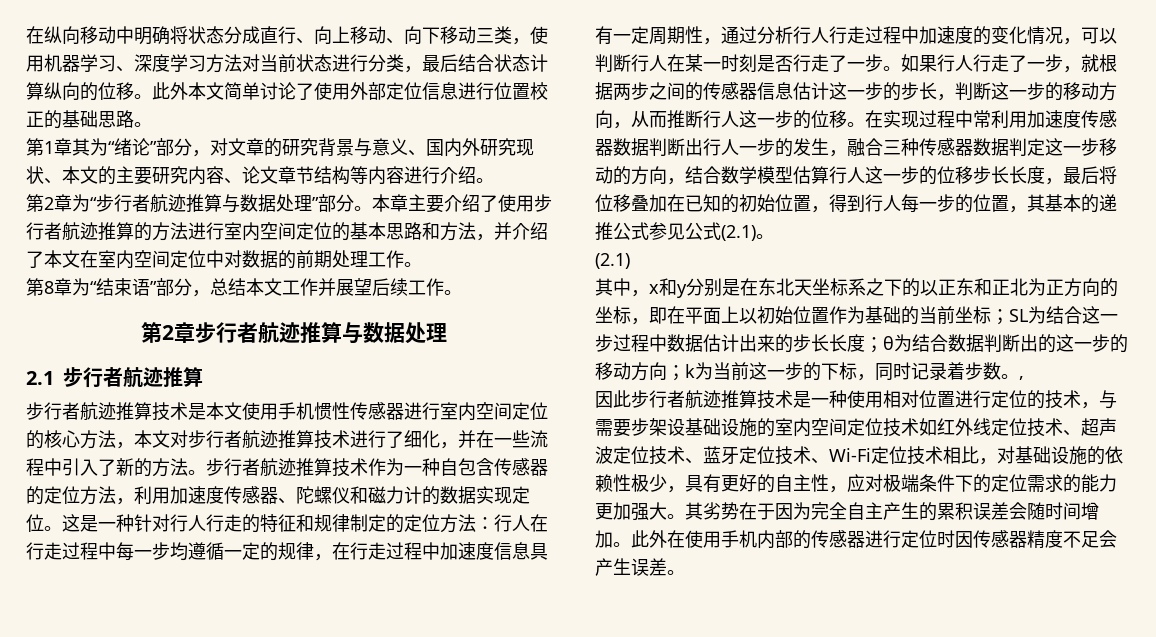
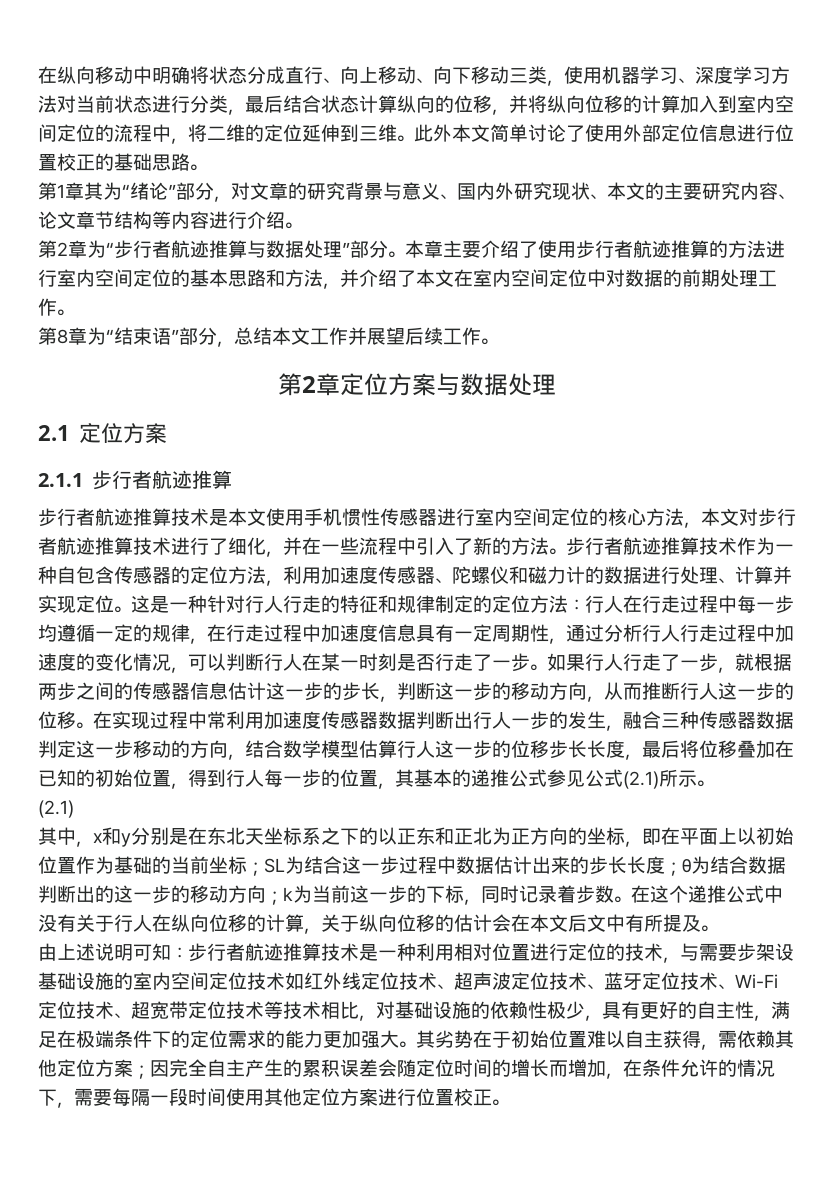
(134, 91) none -> [492,95,794,115] [38,124,397,144] ，并将纵向位移的计算加入到室内空间定位的流程中，将二维的定位延伸到三维
[194,322,342,343] 步行者航迹推算 -> [340,373,436,396] 定位方案
(54, 378) none -> [79,423,168,444] [38,473,83,487] 定位方案 // 2.1.1
(476, 495) none -> [642,566,792,584] 进行处理、计算并
(756, 233) none -> [659,769,697,787] 所示
[1019,376,1024,380] [595,390,631,408] , // 因此 -> [631,885,783,903] [38,914,718,934] [38,943,188,961] 在这个递推公式中没有关于行人在纵向位移的计算，关于纵向位移的估计会在本文后文中有所提及。 // 由上述说明可知：
[847,390,865,408] 使 -> [416,943,435,961] 利
(943, 455) none -> [114,1001,321,1019] 、超宽带定位技术等技术
[847,474,883,492] 应对 -> [771,1001,790,1019] [38,1030,76,1048] 满足在
[775,502,811,520] 因为 -> [511,1030,794,1050] [38,1059,169,1079] 初始位置难以自主获得，需依赖其他定位方案；因
[1045,502,1099,520] [595,530,1117,549] [595,558,667,576] 时间增加。此外在使用手机内部的传感器进行定位时因传感器精度不足会产生误差 -> [416,1059,775,1079] [38,1088,492,1108] 定位时间的增长而增加，在条件允许的情况下，需要每隔一段时间使用其他定位方案进行位置校正

